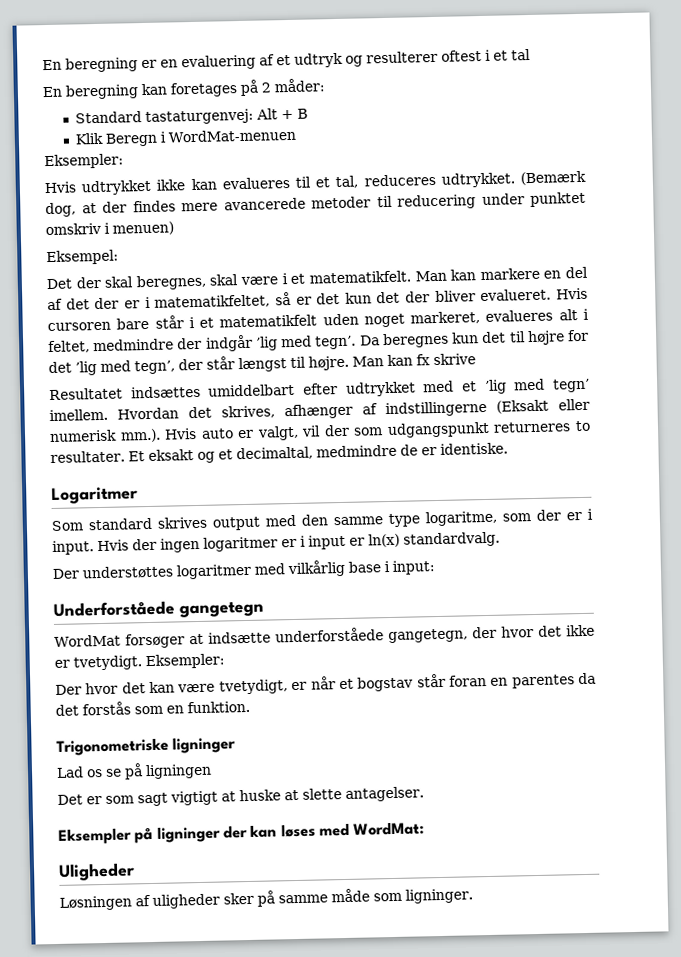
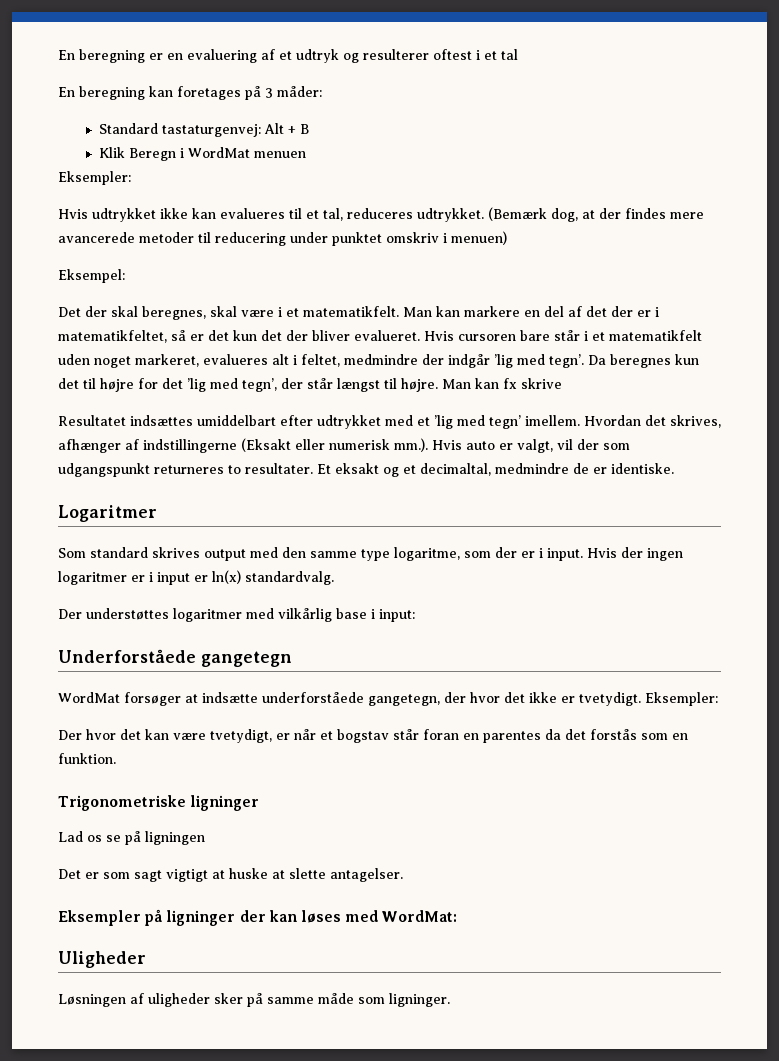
[261,82,271,93] 2 -> [265,88,273,98] 3
[168,128,297,143] WordMat-menuen -> [187,147,306,158] WordMat menuen

